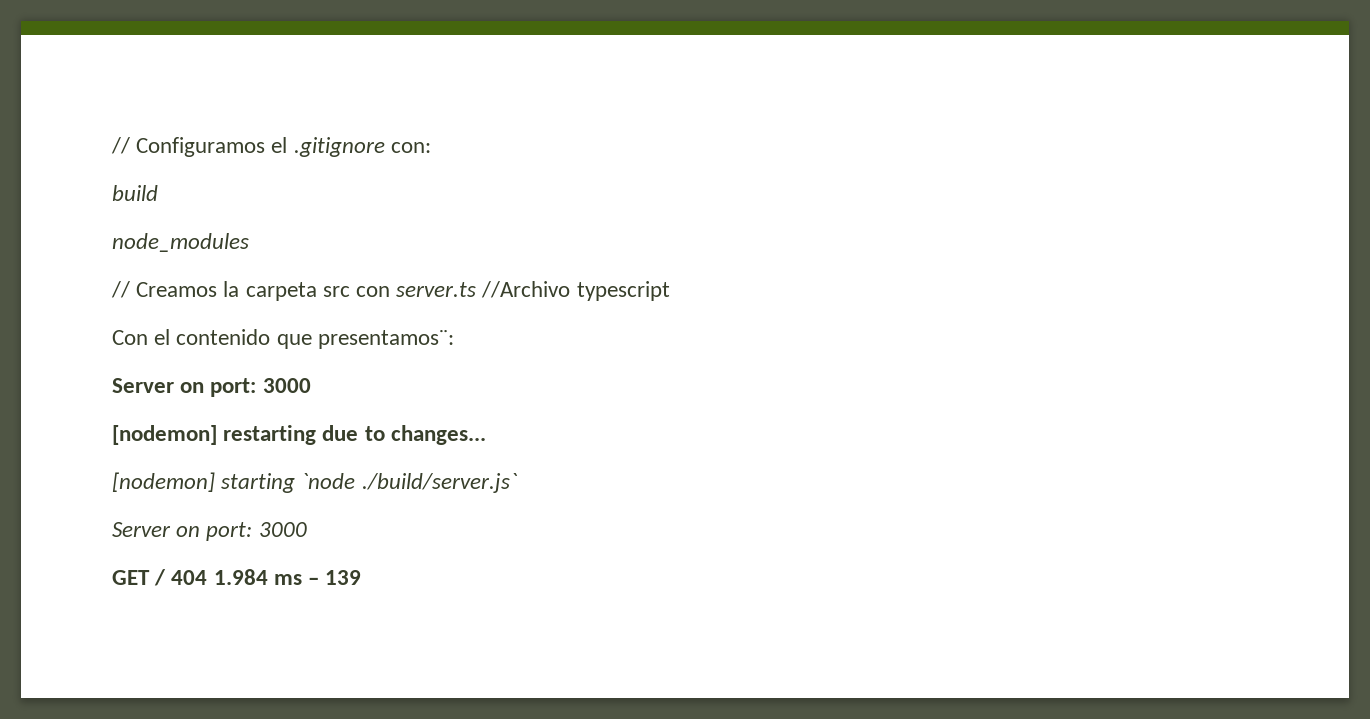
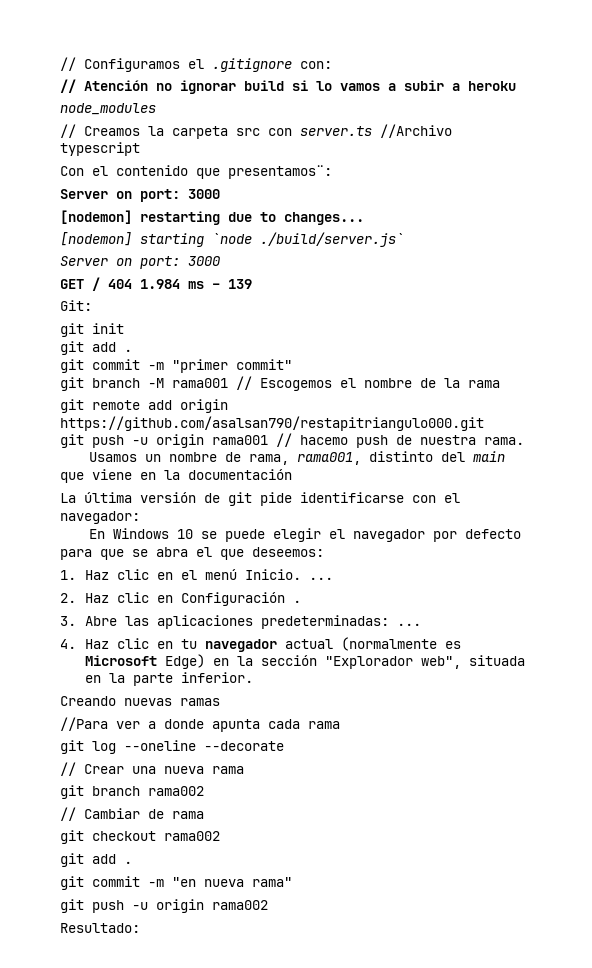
[112,185,158,201] build -> [60,79,516,94] // Atención no ignorar build si lo vamos a subir a heroku
(362, 577) none -> [60,300,92,311] [60,323,124,337] [60,341,132,355] [60,359,292,373] [60,376,500,391] [60,399,228,413] [60,416,484,431] [60,433,524,448] [88,451,505,465] [60,469,292,483] [60,492,460,506] [60,511,140,524] [88,528,521,542] [60,547,324,560] [60,569,333,580] [60,592,301,606] [60,615,421,629] [60,637,461,652] [84,654,525,669] [84,672,253,686] [60,696,220,706] [60,717,340,732] [60,740,284,754] [60,762,244,776] [60,785,204,799] [60,807,204,821] [60,830,220,844] [60,853,132,867] [60,876,292,890] [60,899,268,913] [60,923,140,933] // Git: // git init // git add . // git commit -m "primer commit" // git branch -M rama001 // Escogemos el nombre de la rama // git remote add origin https://github.com/asalsan790/restapitriangulo000.git // git push -u origin rama001 // hacemo push de nuestra rama. // Usamos un nombre de rama, rama001, distinto del main que viene en la documentación // La última versión de git pide identificarse con el navegador: // En Windows 10 se puede elegir el navegador por defecto para que se abra el que deseemos: // 1. Haz clic en el menú Inicio. ... // 2. Haz clic en Configuración . // 3. Abre las aplicaciones predeterminadas: ... // 4. Haz clic en tu navegador actual (normalmente es Microsoft Edge) en la sección "Explorador web", situada en la parte inferior. // Creando nuevas ramas // //Para ver a donde apunta cada rama // git log --oneline --decorate // // Crear una nueva rama // git branch rama002 // // Cambiar de rama // git checkout rama002 // git add . // git commit -m "en nueva rama" // git push -u origin rama002 // Resultado:

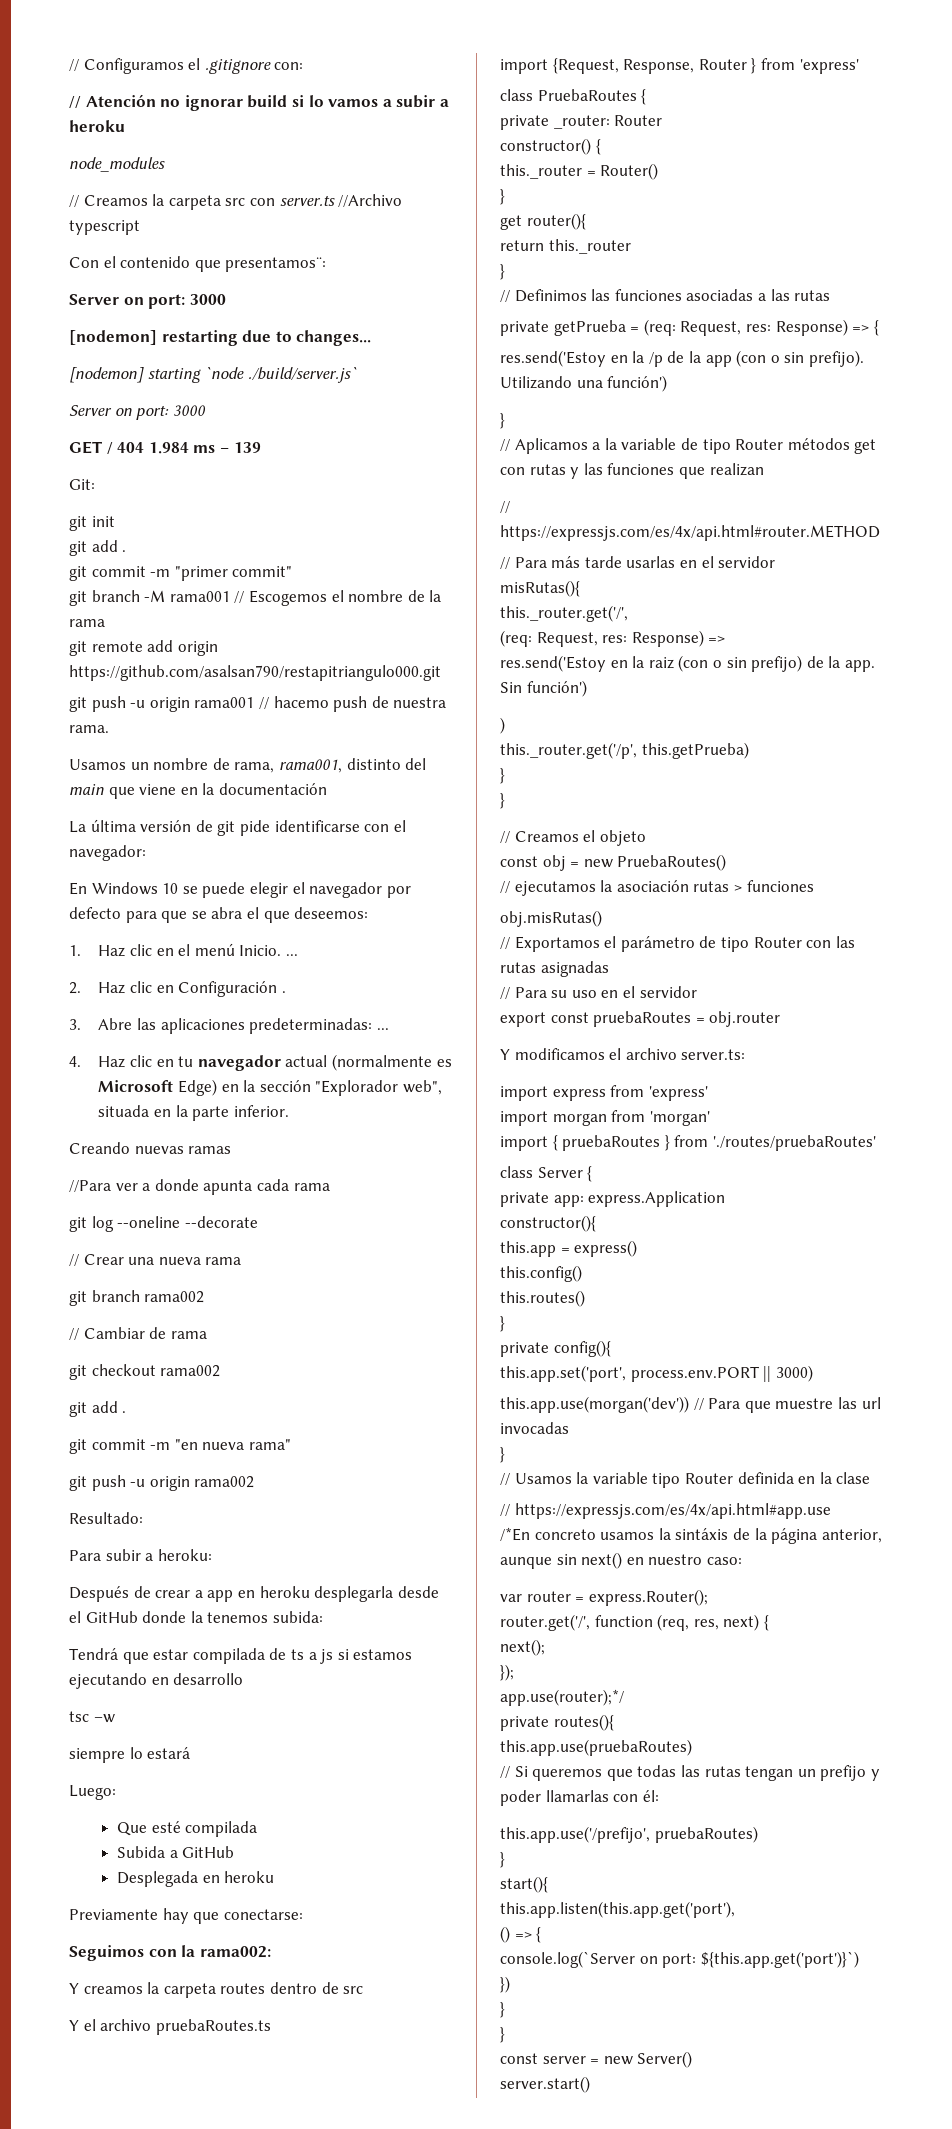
(140, 928) none -> [69,1549,212,1561] [69,1586,439,1602] [69,1611,323,1623] [69,1648,413,1664] [69,1673,244,1689] [69,1711,115,1723] [69,1747,191,1763] [69,1785,116,1800] [117,1821,258,1837] [117,1846,235,1858] [117,1871,275,1887] [69,1908,303,1924] [69,1945,271,1961] [69,1982,364,1998] [69,2019,271,2035] [500,58,859,74] [500,89,647,105] [500,115,663,130] [500,138,601,155] [500,163,659,180] [500,189,505,205] [500,213,586,230] [500,239,631,254] [500,264,505,280] [500,289,831,302] [500,319,879,336] [500,350,864,367] [500,375,668,392] [500,413,505,429] [500,438,877,454] [500,463,764,479] [500,501,510,513] [500,525,880,541] [500,556,776,569] [500,580,580,597] [500,605,628,622] [500,630,726,647] [500,655,875,672] [500,680,587,697] [500,717,505,734] [500,742,749,759] [500,768,505,784] [500,793,505,809] [500,830,646,846] [500,854,727,871] [500,880,814,896] [500,910,602,927] [500,936,855,952] [500,961,609,977] [500,986,697,999] [500,1011,781,1027] [500,1048,746,1060] [500,1085,708,1101] [500,1110,710,1126] [500,1135,876,1151] [500,1166,593,1182] [500,1191,726,1207] [500,1215,596,1232] [500,1240,638,1257] [500,1265,582,1282] [500,1290,585,1307] [500,1316,505,1332] [500,1340,611,1357] [500,1365,813,1382] [500,1396,881,1413] [500,1422,569,1434] [500,1447,505,1463] [500,1472,871,1488] [500,1503,831,1519] [500,1527,882,1544] [500,1552,742,1569] [500,1589,708,1606] [500,1614,769,1631] [500,1639,545,1656] [500,1664,514,1681] [500,1689,624,1706] [500,1714,614,1731] [500,1739,692,1756] [500,1765,880,1781] [500,1790,659,1806] [500,1826,758,1843] [500,1852,505,1868] [500,1876,548,1893] [500,1901,735,1918] [500,1926,542,1943] [500,1951,859,1968] [500,1976,510,1993] [500,2002,505,2018] [500,2027,505,2043] [500,2051,693,2068] [500,2076,590,2093] // Para subir a heroku: // Después de crear a app en heroku desplegarla desde el GitHub donde la tenemos subida: // Tendrá que estar compilada de ts a js si estamos ejecutando en desarrollo // tsc –w // siempre lo estará // Luego: // Que esté compilada // Subida a GitHub // Desplegada en heroku // Previamente hay que conectarse: // Seguimos con la rama002: // Y creamos la carpeta routes dentro de src // Y el archivo pruebaRoutes.ts // import {Request, Response, Router } from 'express' // class PruebaRoutes { // private _router: Router // constructor() { // this._router = Router() // } // get router(){ // return this._router // } // // Definimos las funciones asociadas a las rutas // private getPrueba = (req: Request, res: Response) => { // res.send('Estoy en la /p de la app (con o sin prefijo). Utilizando una función') // } // // Aplicamos a la variable de tipo Router métodos get con rutas y las funciones que realizan // // https://expressjs.com/es/4x/api.html#router.METHOD // // Para más tarde usarlas en el servidor // misRutas(){ // this._router.get('/', // (req: Request, res: Response) => // res.send('Estoy en la raiz (con o sin prefijo) de la app. Sin función') // ) // this._router.get('/p', this.getPrueba) // } // } // // Creamos el objeto // const obj = new PruebaRoutes() // // ejecutamos la asociación rutas > funciones // obj.misRutas() // // Exportamos el parámetro de tipo Router con las rutas asignadas // // Para su uso en el servidor // export const pruebaRoutes = obj.router // Y modificamos el archivo server.ts: // import express from 'express' // import morgan from 'morgan' // import { pruebaRoutes } from './routes/pruebaRoutes' // class Server { // private app: express.Application // constructor(){ // this.app = express() // this.config() // this.routes() // } // private config(){ // this.app.set('port', process.env.PORT || 3000) // this.app.use(morgan('dev')) // Para que muestre las url invocadas // } // // Usamos la variable tipo Router definida en la clase // // https://expressjs.com/es/4x/api.html#app.use // /*En concreto usamos la sintáxis de la página anterior, aunque sin next() en nuestro caso: // var router = express.Router(); // router.get('/', function (req, res, next) { // next(); // }); // app.use(router);*/ // private routes(){ // this.app.use(pruebaRoutes) // // Si queremos que todas las rutas tengan un prefijo y poder llamarlas con él: // this.app.use('/prefijo', pruebaRoutes) // } // start(){ // this.app.listen(this.app.get('port'), // () => { // console.log(`Server on port: ${this.app.get('port')}`) // }) // } // } // const server = new Server() // server.start()

